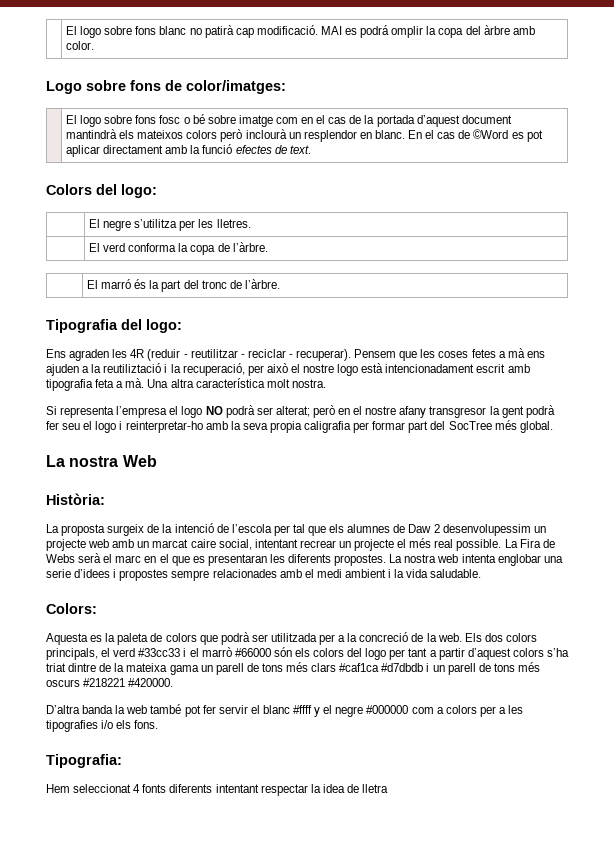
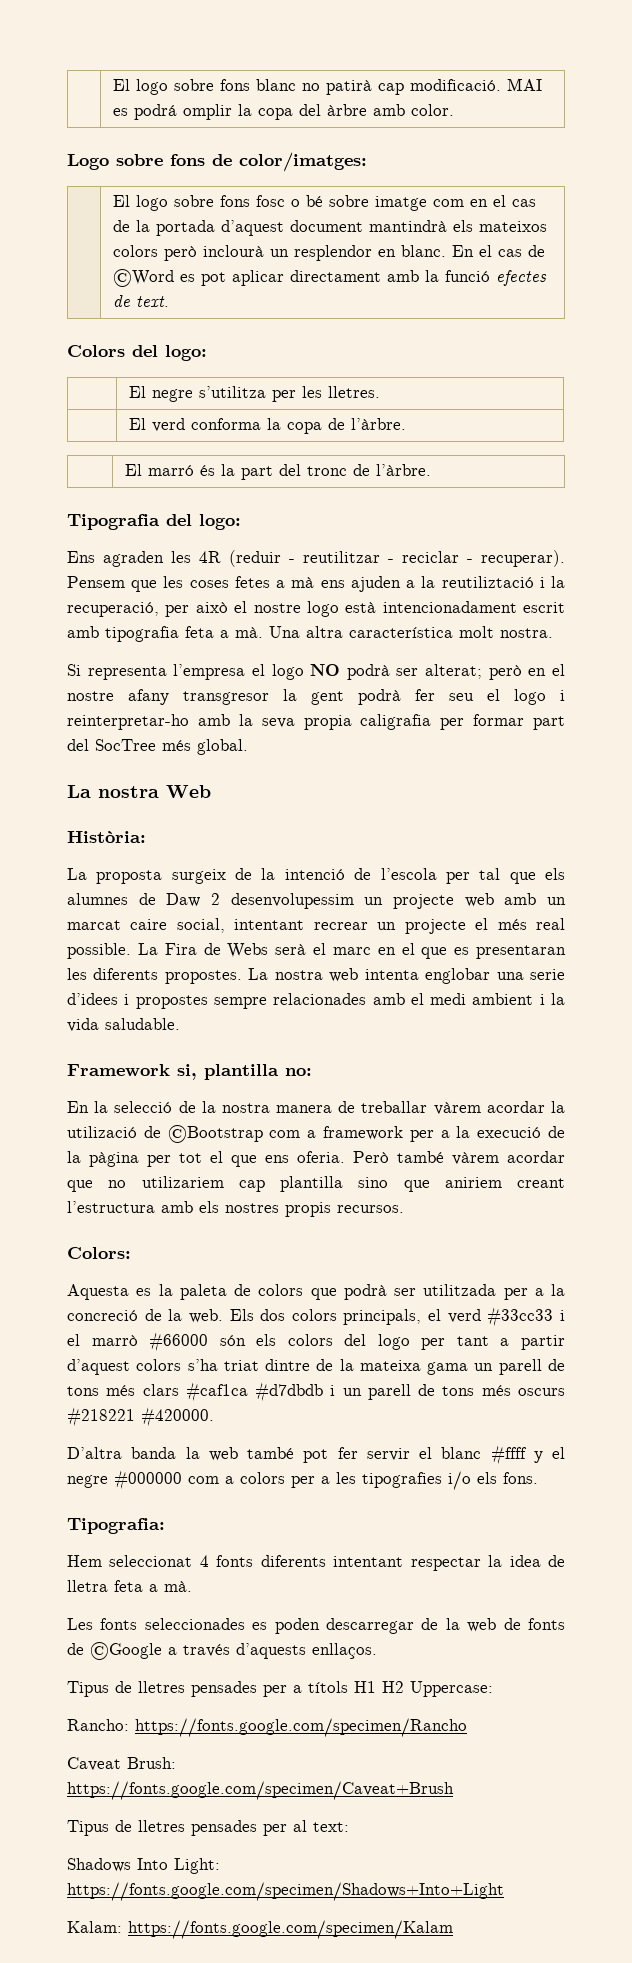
(482, 573) none -> [67,1064,312,1080] [67,1101,565,1115] [67,1125,565,1143] [67,1151,565,1167] [67,1176,565,1192] [67,1201,404,1217] // Framework si, plantilla no: // En la selecció de la nostra manera de treballar vàrem acordar la utilizació de ©Bootstrap com a framework per a la execució de la pàgina per tot el que ens oferia. Però també vàrem acordar que no utilizariem cap plantilla sino que aniriem creant l’estructura amb els nostres propis recursos.
(389, 788) none -> [114,1580,192,1592] [67,1618,565,1634] [67,1642,377,1660] [67,1681,493,1697] [67,1718,467,1737] [67,1757,176,1771] [67,1781,454,1800] [67,1820,349,1836] [67,1858,220,1874] [67,1882,504,1901] [67,1920,453,1939] feta a mà. // Les fonts seleccionades es poden descarregar de la web de fonts de ©Google a través d’aquests enllaços. // Tipus de lletres pensades per a títols H1 H2 Uppercase: // Rancho: https://fonts.google.com/specimen/Rancho // Caveat Brush: https://fonts.google.com/specimen/Caveat+Brush // Tipus de lletres pensades per al text: // Shadows Into Light: https://fonts.google.com/specimen/Shadows+Into+Light // Kalam: https://fonts.google.com/specimen/Kalam

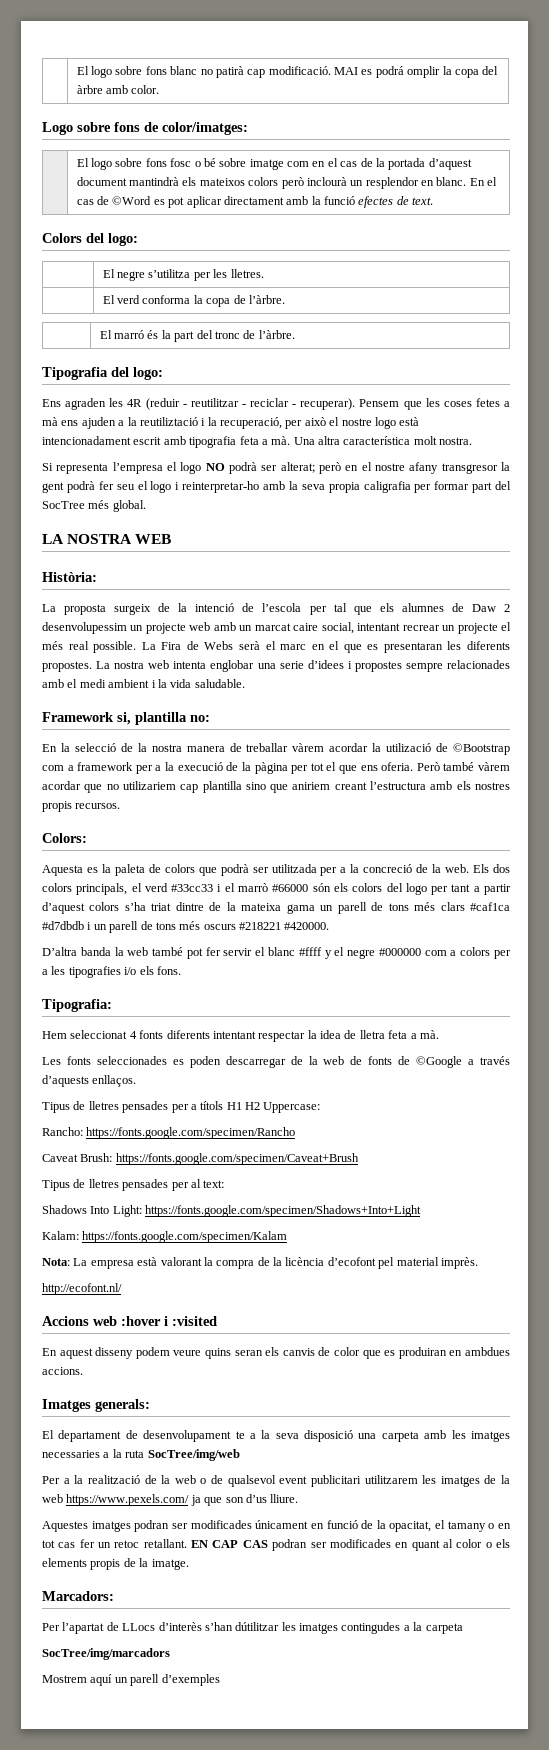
[67,785,211,798] La nostra Web -> [42,534,172,544] LA NOSTRA WEB
(453, 1929) none -> [42,1257,478,1269] [42,1283,122,1295] [42,1316,217,1326] [42,1347,511,1359] [42,1367,83,1375] [42,1399,150,1412] [42,1430,510,1442] [42,1449,240,1461] [42,1475,510,1487] [42,1494,299,1506] [42,1520,512,1532] [42,1539,511,1551] [42,1558,189,1570] [42,1591,114,1601] [42,1622,463,1634] [42,1648,170,1660] [42,1674,220,1686] // Nota: La empresa està valorant la compra de la licència d’ecofont pel material imprès. // http://ecofont.nl/ // Accions web :hover i :visited // En aquest disseny podem veure quins seran els canvis de color que es produiran en ambdues accions. // Imatges generals: // El departament de desenvolupament te a la seva disposició una carpeta amb les imatges necessaries a la ruta SocTree/img/web // Per a la realització de la web o de qualsevol event publicitari utilitzarem les imatges de la web https://www.pexels.com/ ja que son d’us lliure. // Aquestes imatges podran ser modificades únicament en funció de la opacitat, el tamany o en tot cas fer un retoc retallant. EN CAP CAS podran ser modificades en quant al color o els elements propis de la imatge. // Marcadors: // Per l’apartat de LLocs d’interès s’han dútilitzar les imatges contingudes a la carpeta // SocTree/img/marcadors // Mostrem aquí un parell d’exemples

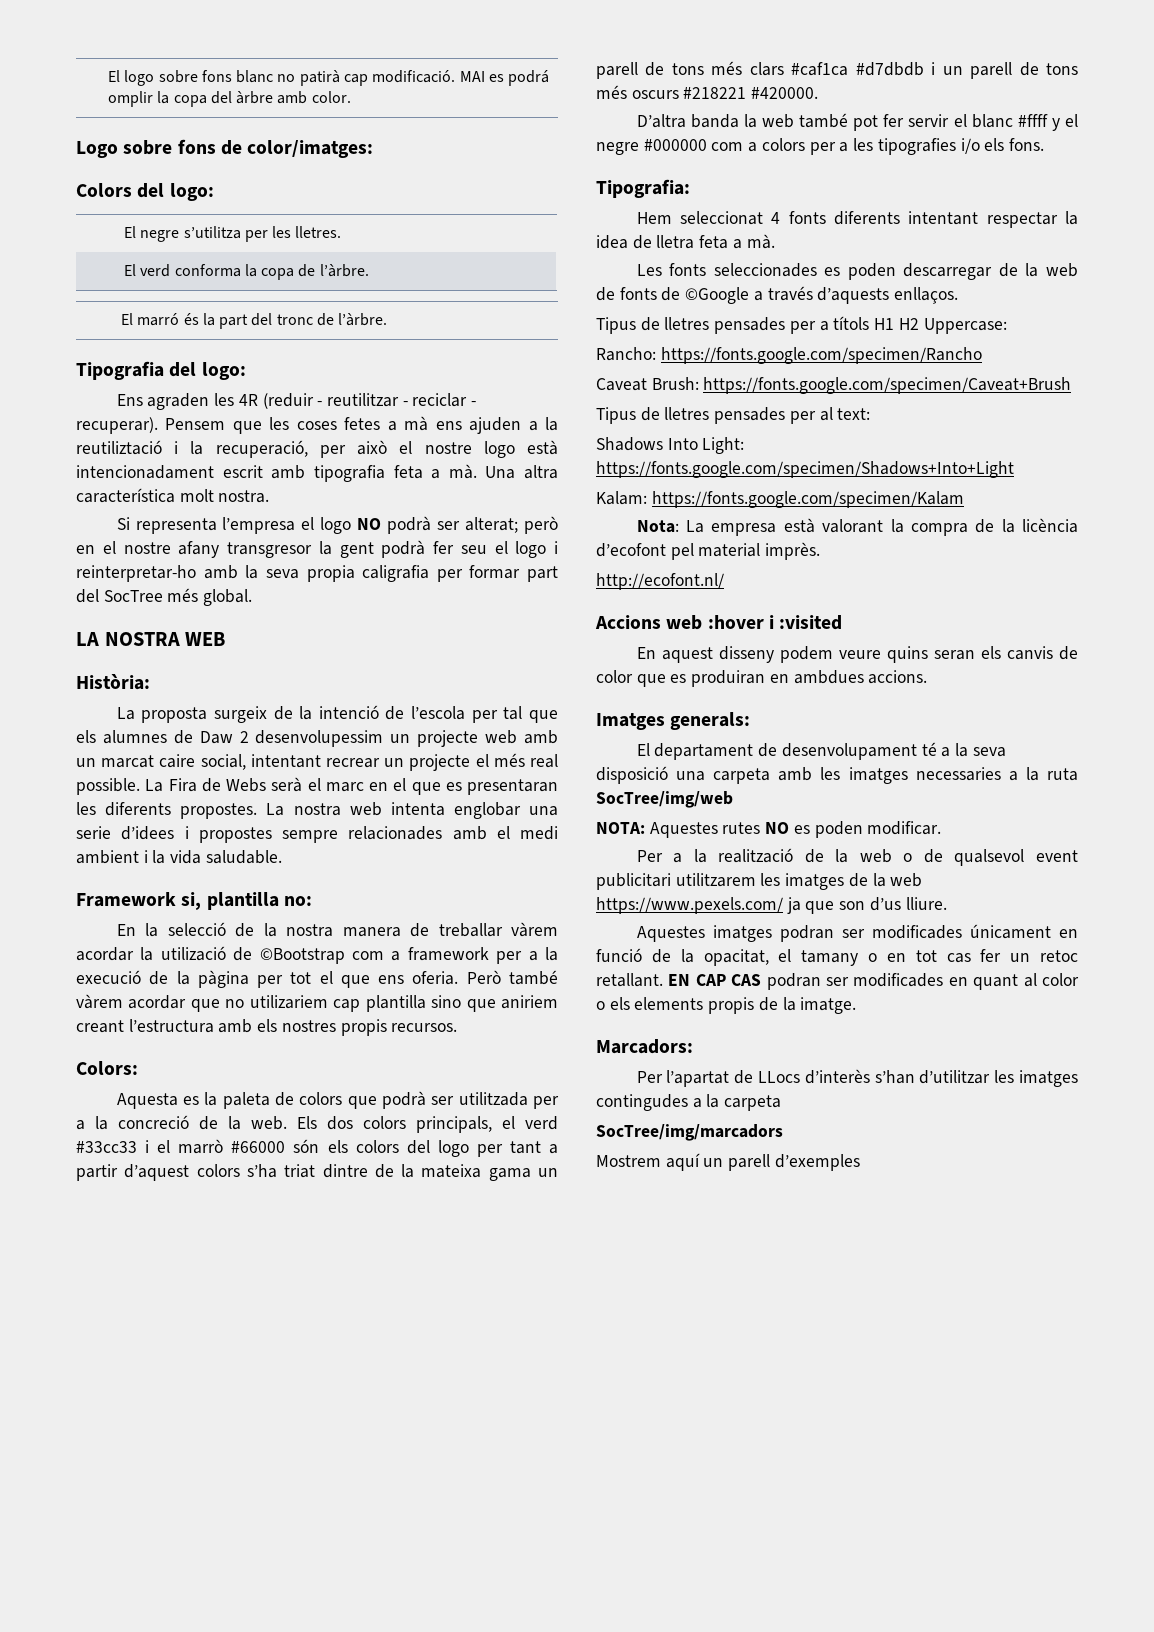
[76,158,472,170] [76,177,498,189] [76,196,434,208] // | El logo sobre fons fosc o bé sobre imatge com en el cas de la portada d’aquest document mantindrà els mateixos colors però inclourà un resplendor en blanc. En el cas de ©Word es pot aplicar directament amb la funció efectes de text. -> (374, 149) none
[235,1431,245,1439] te -> [921,742,937,756] té
(240, 1455) none -> [596,821,942,838] // NOTA: Aquestes rutes NO es poden modificar.
[235,1622,280,1631] dútilitzar -> [919,1070,991,1084] d’utilitzar

